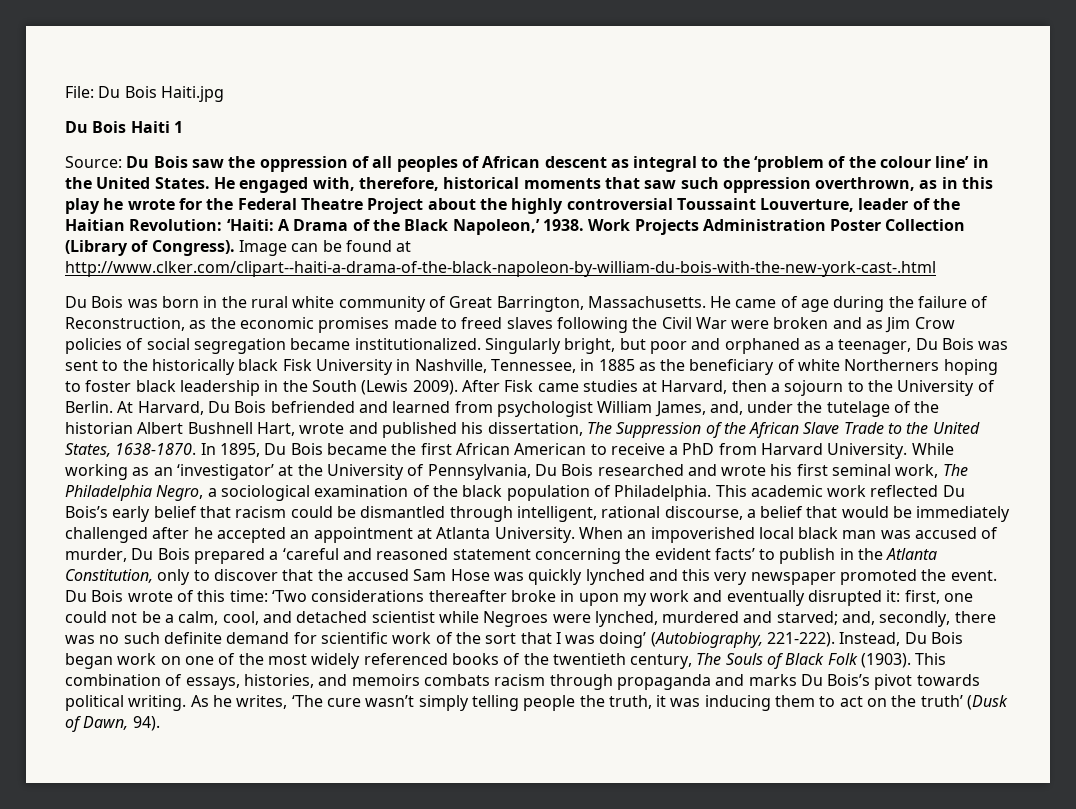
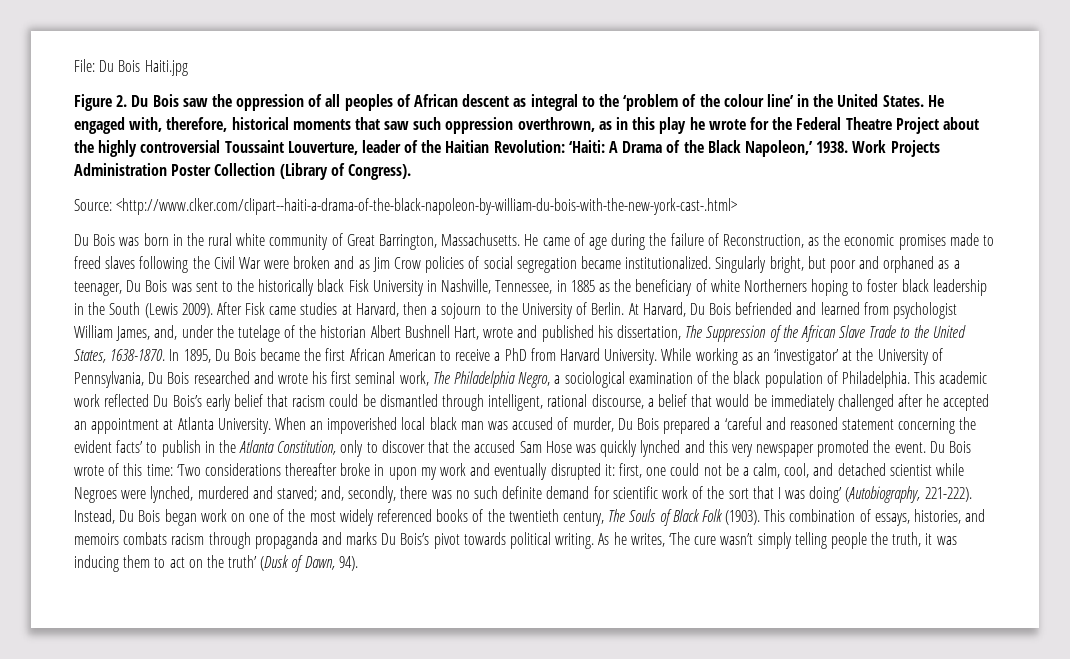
[65,121,183,133] [65,156,122,168] Du Bois Haiti 1 // Source: -> [74,94,128,111] Figure 2.
[238,240,412,256] [65,261,936,277] Image can be found at http://www.clker.com/clipart--haiti-a-drama-of-the-black-napoleon-by-william-du-bois-with-the-new-york-cast-.html -> [74,198,738,215] // Source: <http://www.clker.com/clipart--haiti-a-drama-of-the-black-napoleon-by-william-du-bois-with-the-new-york-cast-.html>

